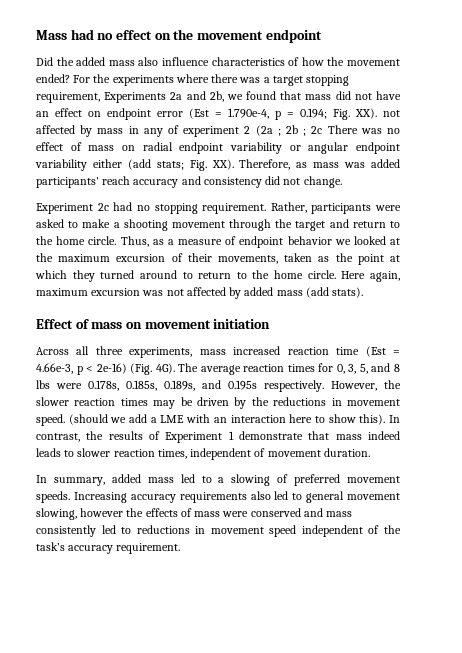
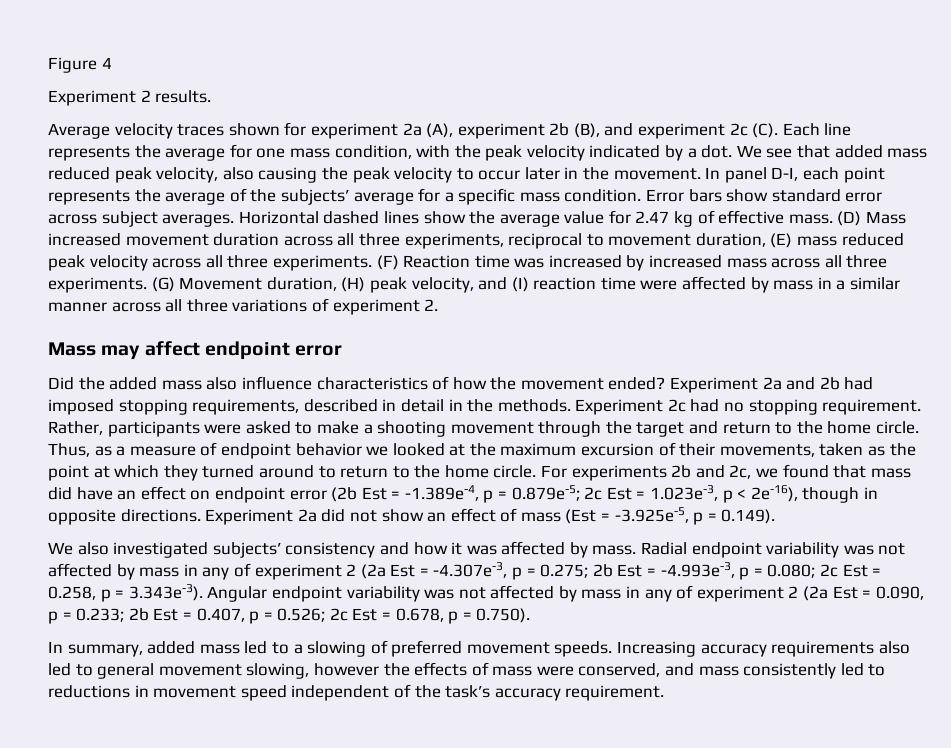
[36,29,322,43] Mass had no effect on the movement endpoint -> [48,57,112,73] [48,90,212,106] [48,122,852,139] [48,144,928,161] [48,167,885,183] [48,188,883,205] [48,210,907,227] [48,233,904,249] [48,255,888,271] [48,276,901,293] [48,298,439,315] [48,341,343,360] Figure 4 // Experiment 2 results. // Average velocity traces shown for experiment 2a (A), experiment 2b (B), and experiment 2c (C). Each line represents the average for one mass condition, with the peak velocity indicated by a dot. We see that added mass reduced peak velocity, also causing the peak velocity to occur later in the movement. In panel D-I, each point represents the average of the subjects’ average for a specific mass condition. Error bars show standard error across subject averages. Horizontal dashed lines show the average value for 2.47 kg of effective mass. (D) Mass increased movement duration across all three experiments, reciprocal to movement duration, (E) mass reduced peak velocity across all three experiments. (F) Reaction time was increased by increased mass across all three experiments. (G) Movement duration, (H) peak velocity, and (I) reaction time were affected by mass in a similar manner across all three variations of experiment 2. // Mass may affect endpoint error
[73,74,350,86] [36,91,402,103] [36,108,400,120] [36,125,400,137] [36,142,400,154] [35,159,400,171] [36,176,342,188] For the experiments where there was a target stopping requirement, Experiments 2a and 2b, we found that mass did not have an effect on endpoint error (Est = 1.790e-4, p = 0.194; Fig. XX). not affected by mass in any of experiment 2 (2a ; 2b ; 2c There was no effect of mass on radial endpoint variability or angular endpoint variability either (add stats; Fig. XX). Therefore, as mass was added participants' reach accuracy and consistency did not change. // -> [670,377,874,393] [48,399,571,415] Experiment 2a and 2b had imposed stopping requirements, described in detail in the methods.
[341,271,400,282] [36,287,364,299] [36,319,271,329] [36,346,400,358] [36,363,401,375] [36,380,401,392] [36,397,400,409] [36,414,400,426] [36,431,400,443] [36,448,370,460] Here again, maximum excursion was not affected by added mass (add stats). // Effect of mass on movement initiation // Across all three experiments, mass increased reaction time (Est = 4.66e-3, p < 2e-16) (Fig. 4G). The average reaction times for 0, 3, 5, and 8 lbs were 0.178s, 0.185s, 0.189s, and 0.195s respectively. However, the slower reaction times may be driven by the reductions in movement speed. (should we add a LME with an interaction here to show this). In contrast, the results of Experiment 1 demonstrate that mass indeed leads to slower reaction times, independent of movement duration. -> [541,464,911,481] [48,485,878,503] [48,507,776,525] [48,541,906,558] [48,562,882,580] [48,584,924,602] [48,608,531,624] For experiments 2b and 2c, we found that mass did have an effect on endpoint error (2b Est = -1.389e-4, p = 0.879e-5; 2c Est = 1.023e-3, p < 2e-16), though in opposite directions. Experiment 2a did not show an effect of mass (Est = -3.925e-5, p = 0.149). // We also investigated subjects’ consistency and how it was affected by mass. Radial endpoint variability was not affected by mass in any of experiment 2 (2a Est = -4.307e-3, p = 0.275; 2b Est = -4.993e-3, p = 0.080; 2c Est = 0.258, p = 3.343e-3). Angular endpoint variability was not affected by mass in any of experiment 2 (2a Est = 0.090, p = 0.233; 2b Est = 0.407, p = 0.526; 2c Est = 0.678, p = 0.750).
[250,508,301,517] conserved -> [578,663,661,677] conserved,

